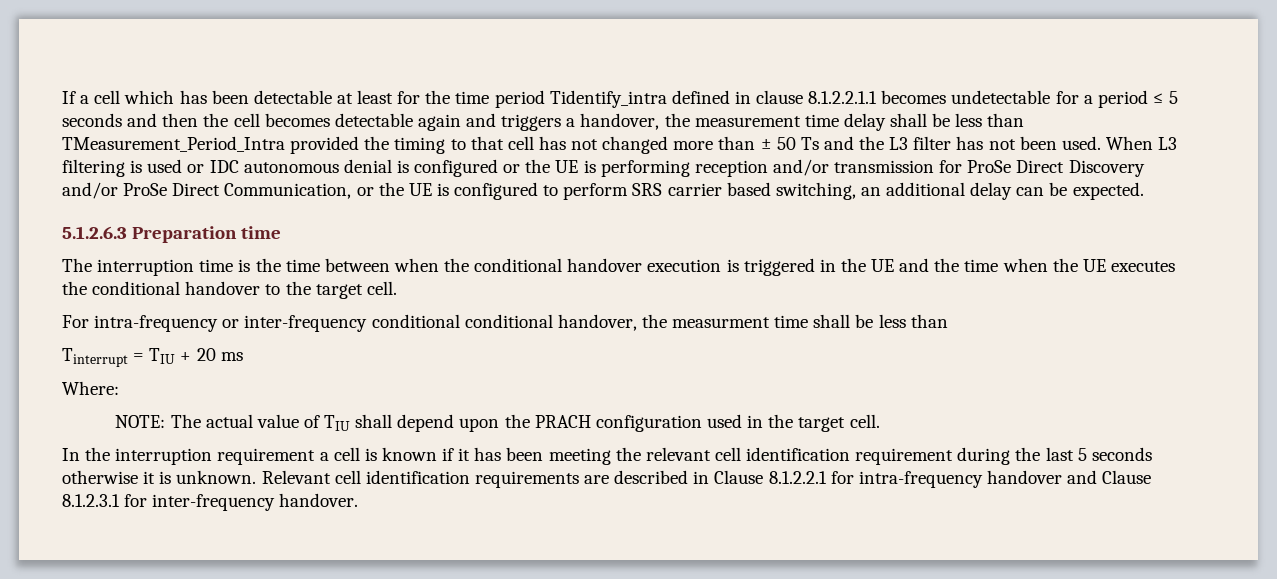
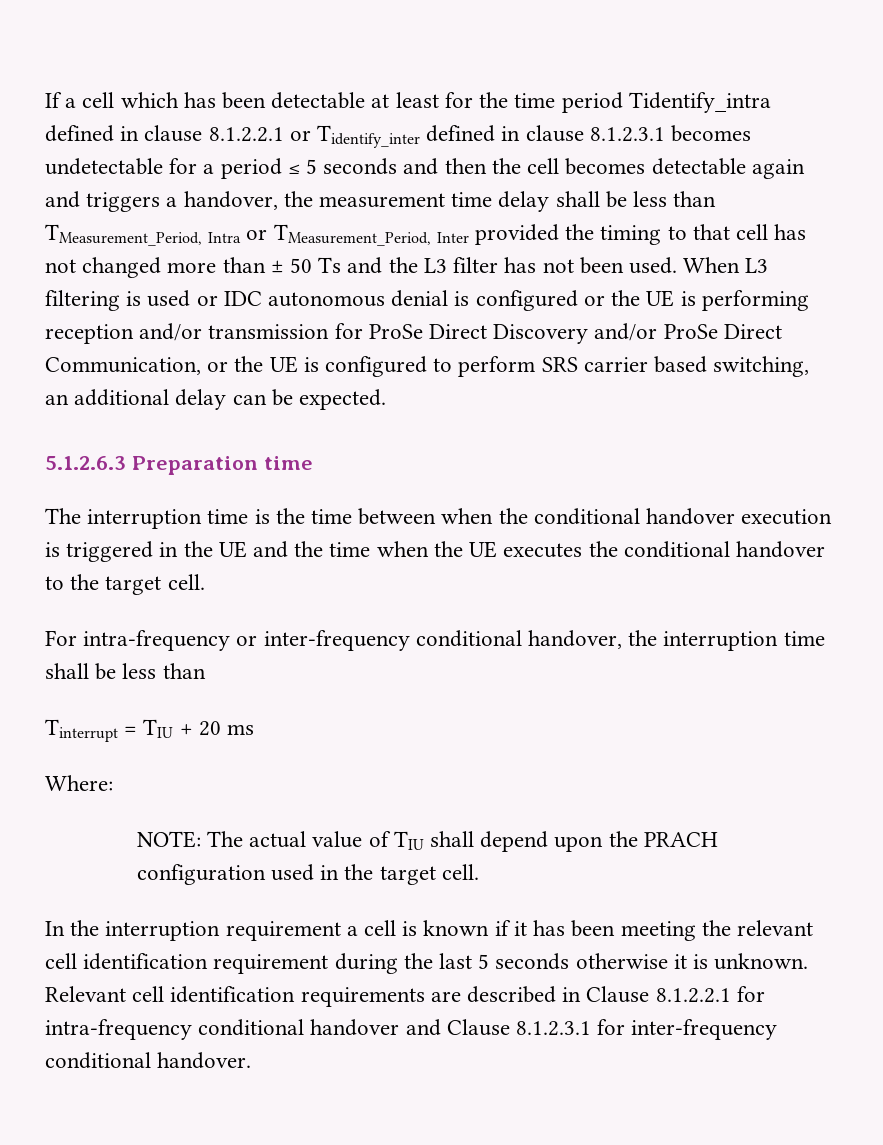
[808,91,878,104] 8.1.2.2.1.1 -> [208,125,665,148] 8.1.2.2.1 or Tidentify_inter defined in clause 8.1.2.3.1
[62,136,285,152] TMeasurement_Period_Intra -> [45,224,469,246] TMeasurement_Period, Intra or TMeasurement_Period, Inter
[464,314,771,331] conditional handover, the measurment -> [528,630,779,651] handover, the interruption
(983, 479) none -> [198,1019,305,1036] conditional
(276, 502) none -> [45,1052,151,1069] conditional

